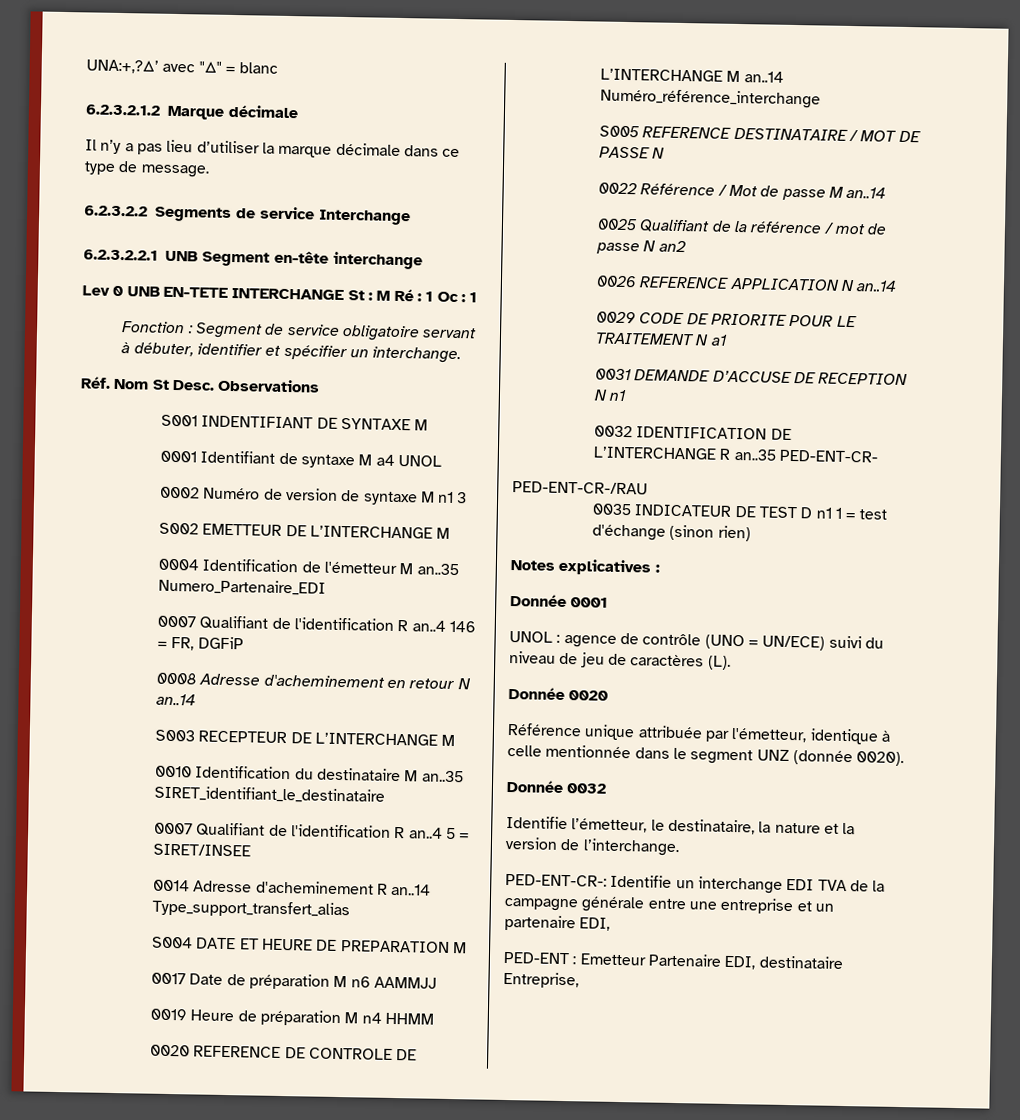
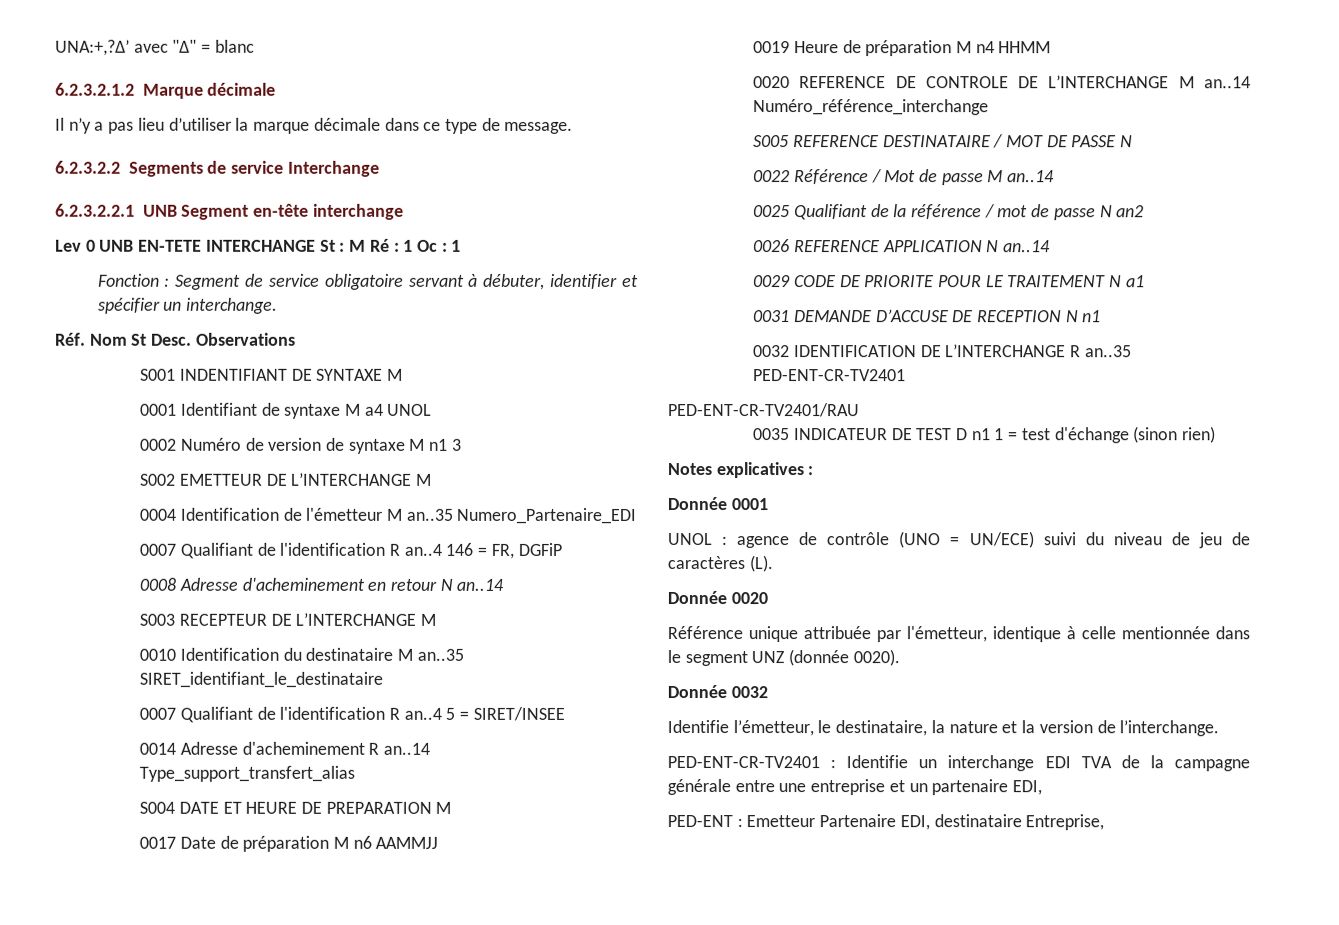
[778,449,878,463] [512,481,648,495] PED-ENT-CR- // PED-ENT-CR-/RAU -> [753,369,907,382] [668,402,860,418] PED-ENT-CR-TV2401 // PED-ENT-CR-TV2401/RAU
[505,873,607,887] PED-ENT-CR-: -> [667,755,837,769] PED-ENT-CR-TV2401 :

